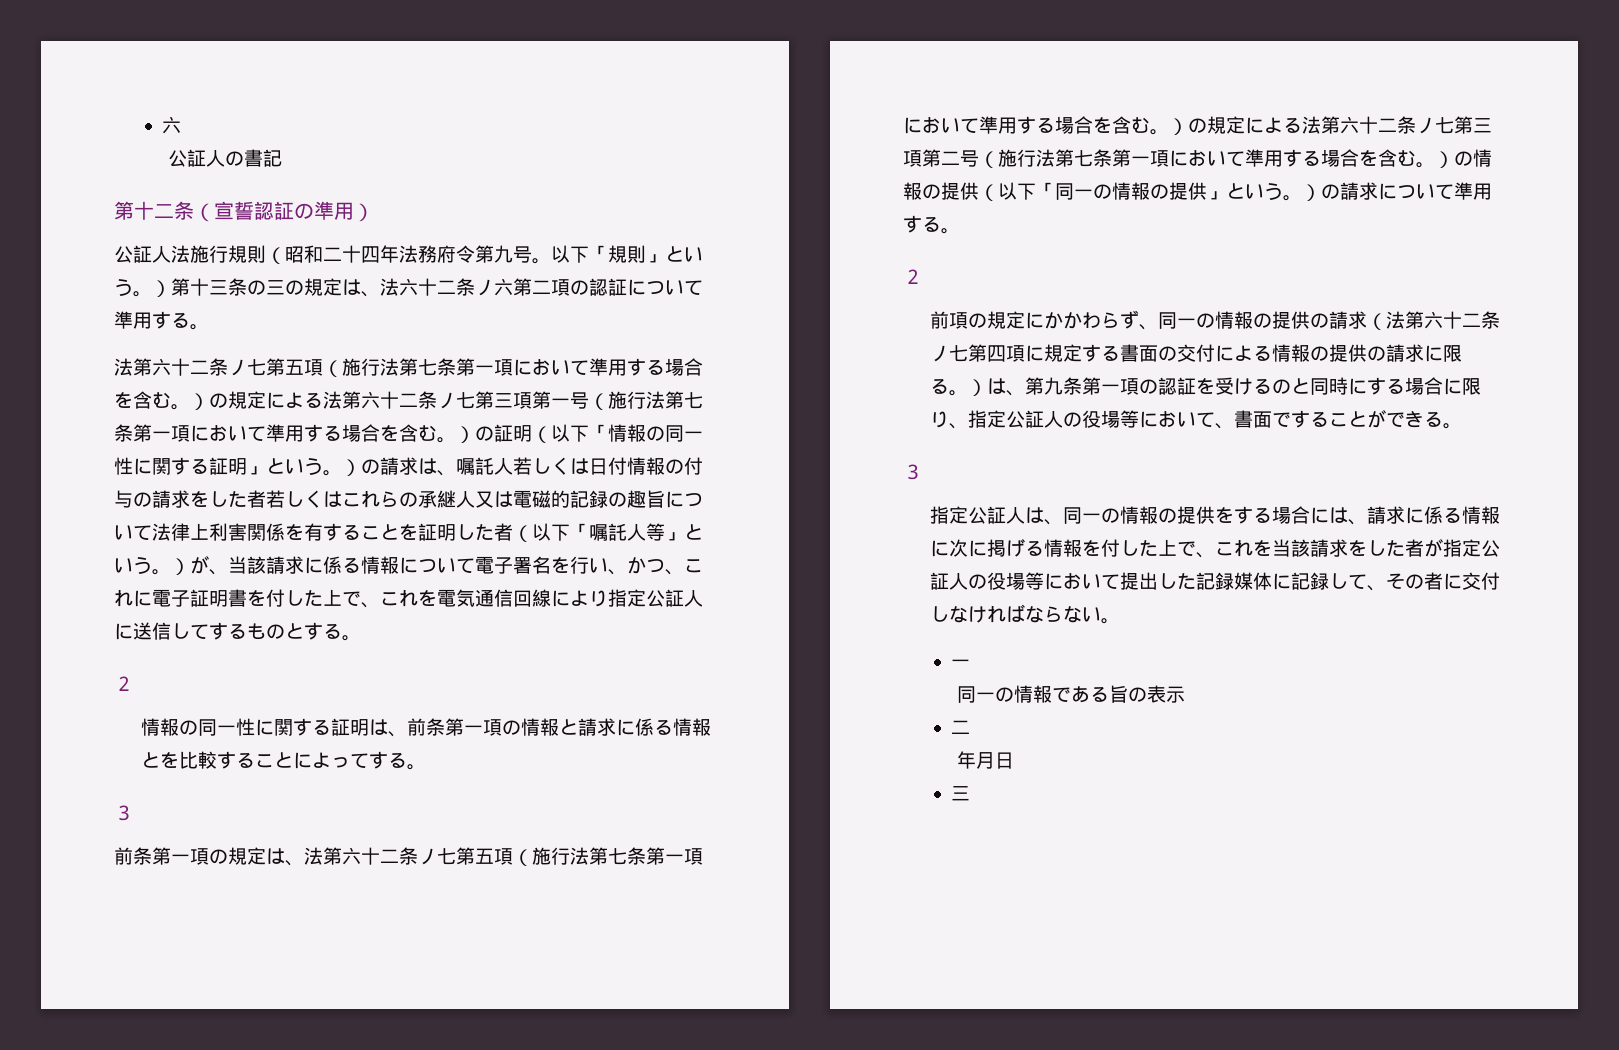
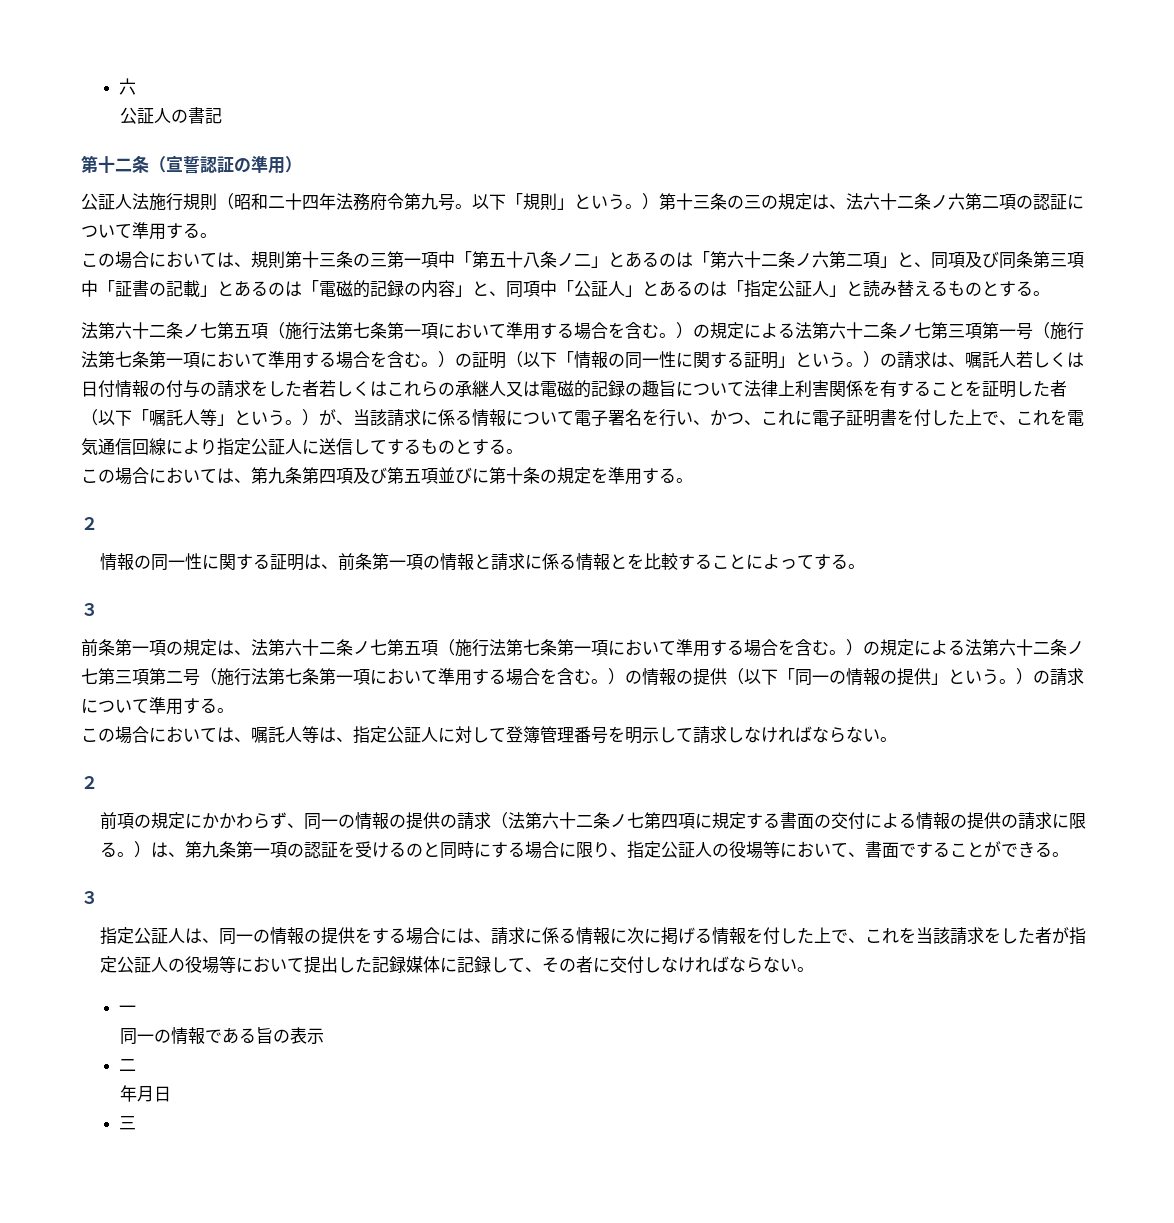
(209, 327) none -> [81,251,1084,269] [81,280,1050,298] // この場合においては、規則第十三条の三第一項中「第五十八条ノ二」とあるのは「第六十二条ノ六第二項」と、同項及び同条第三項中「証書の記載」とあるのは「電磁的記録の内容」と、同項中「公証人」とあるのは「指定公証人」と読み替えるものとする。
(361, 638) none -> [81,467,693,485] // この場合においては、第九条第四項及び第五項並びに第十条の規定を準用する。
(960, 231) none -> [81,726,897,744] // この場合においては、嘱託人等は、指定公証人に対して登簿管理番号を明示して請求しなければならない。

